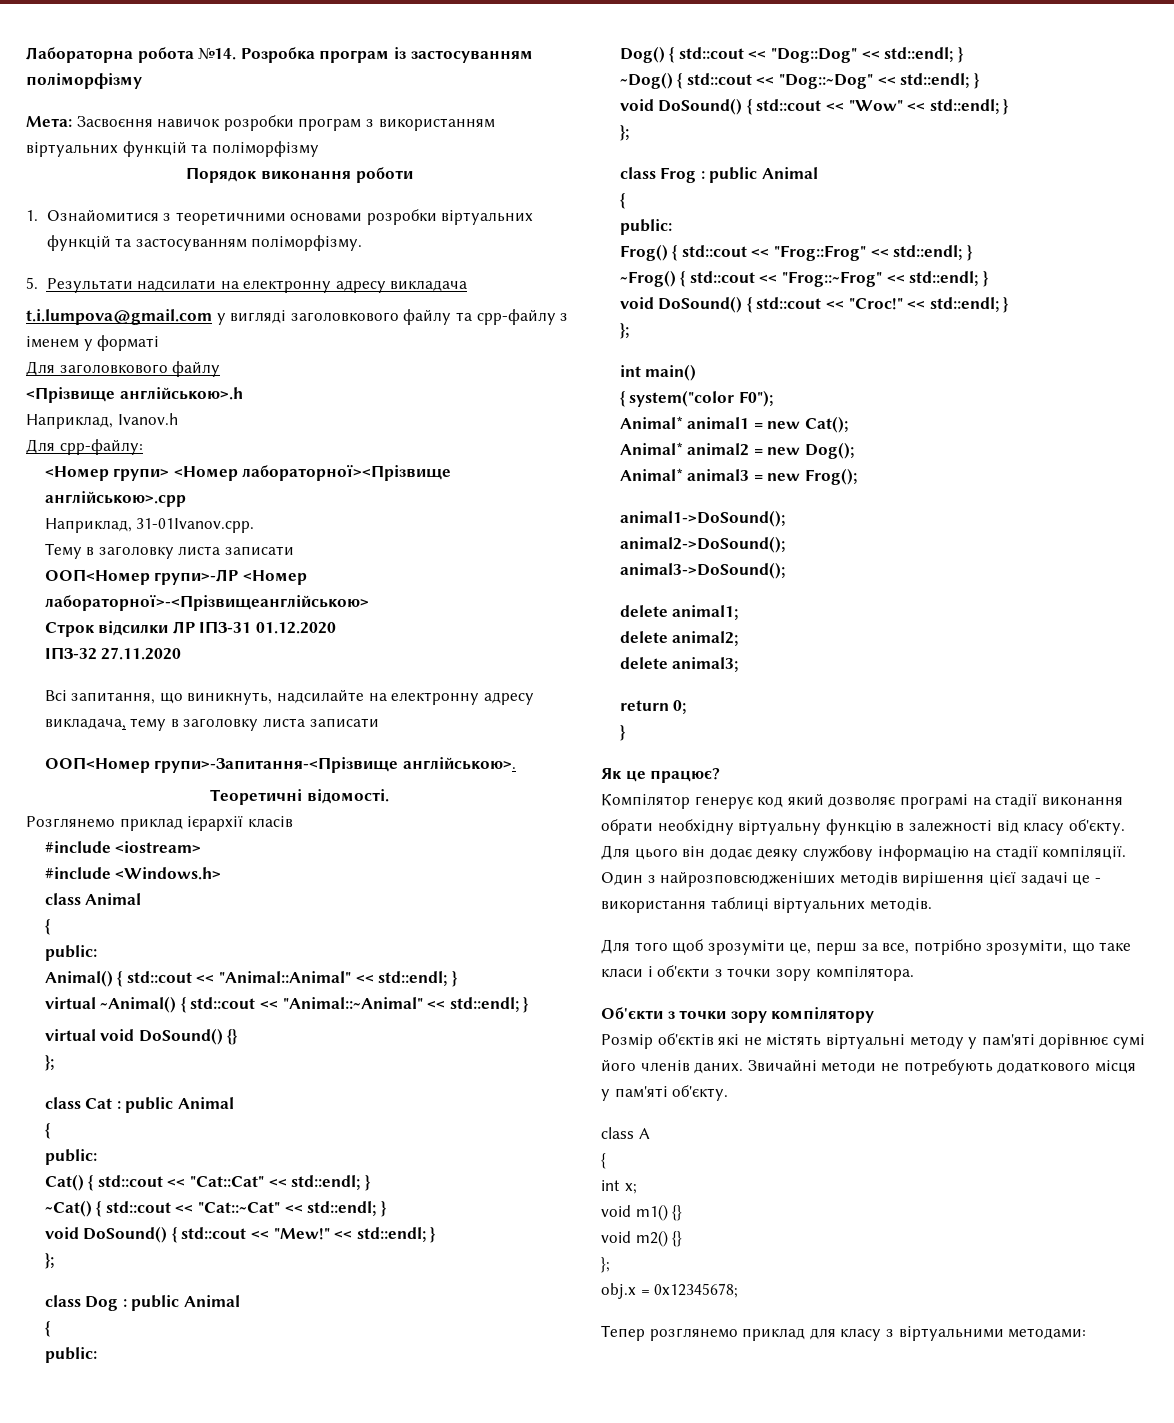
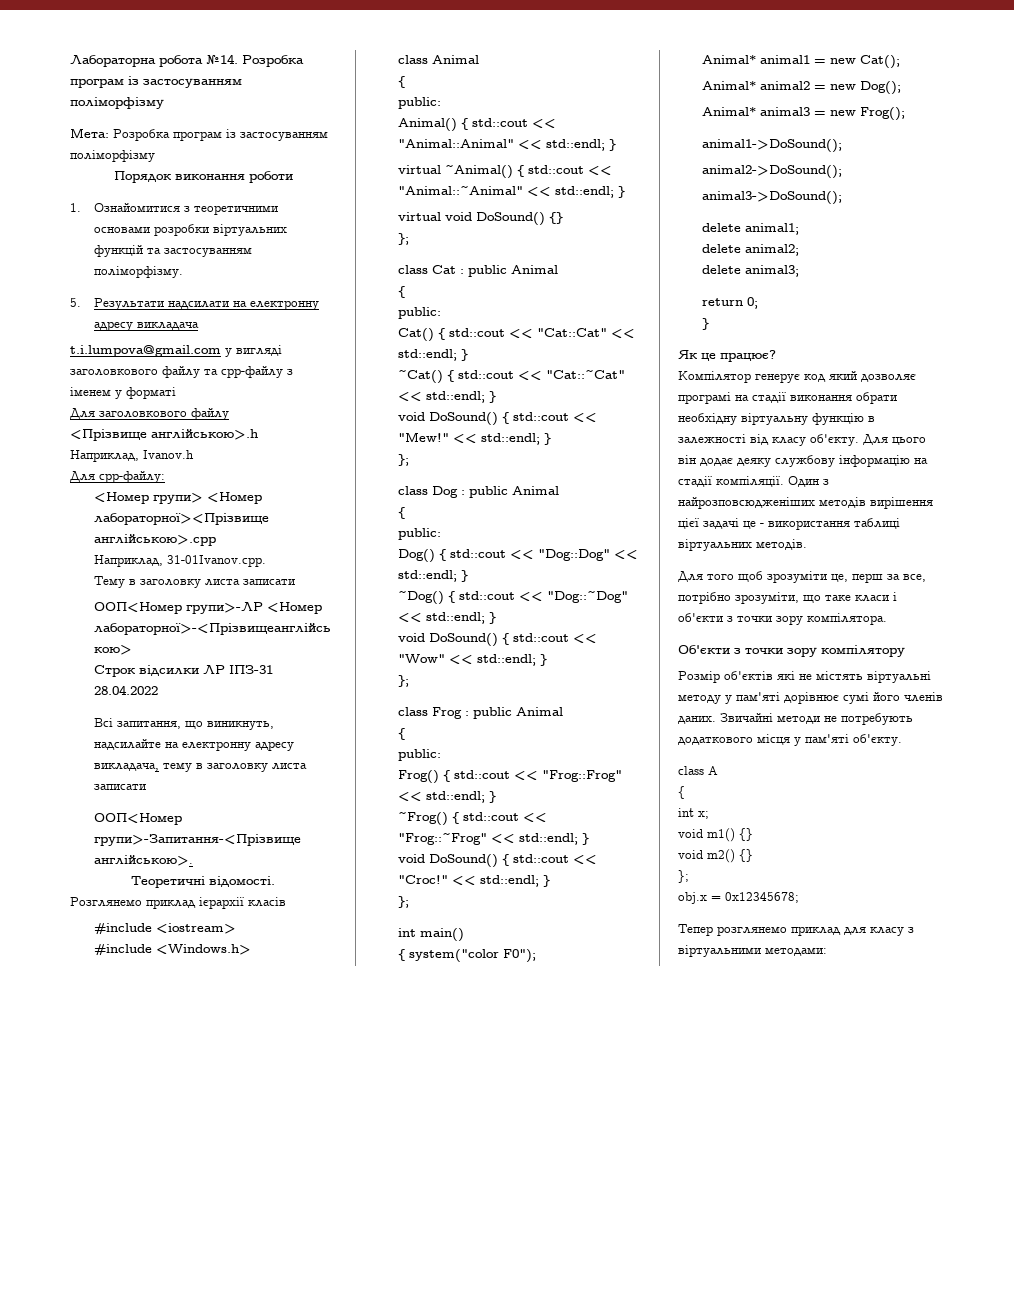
[76,115,495,131] [26,141,208,157] Засвоєння навичок розробки програм з використанням віртуальних функцій та -> [113,129,328,141] Розробка програм із застосуванням
[256,622,337,634] [44,647,182,660] 01.12.2020 // ІПЗ-32 27.11.2020 -> [94,685,159,695] 28.04.2022

